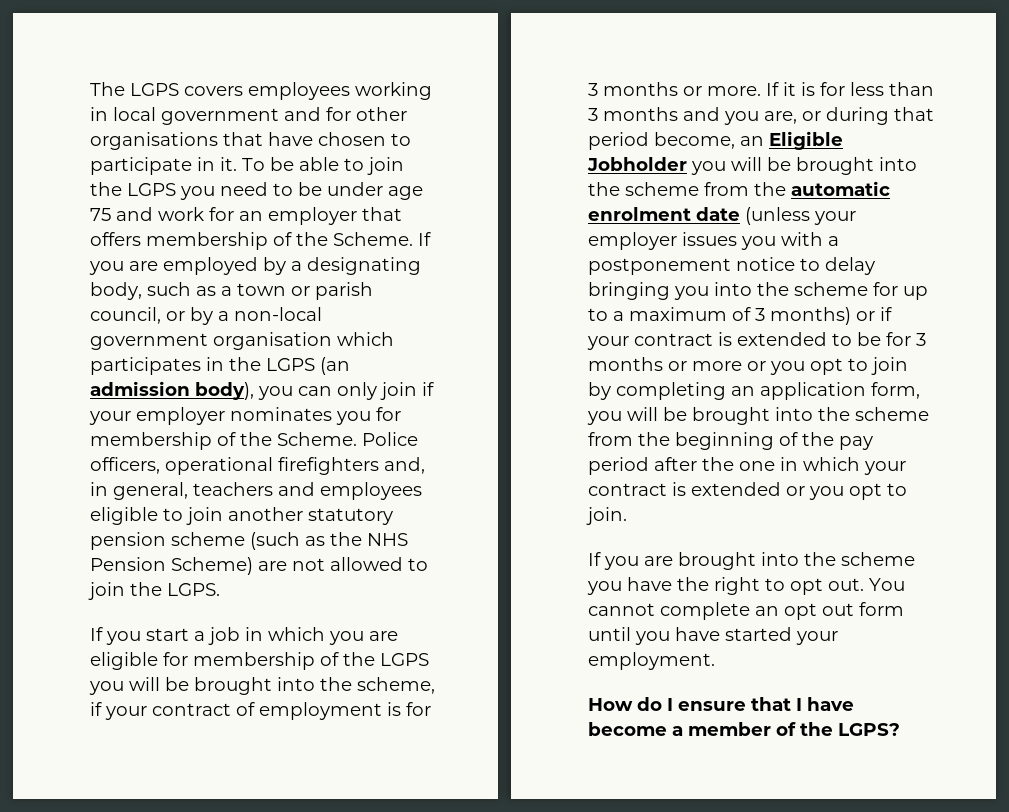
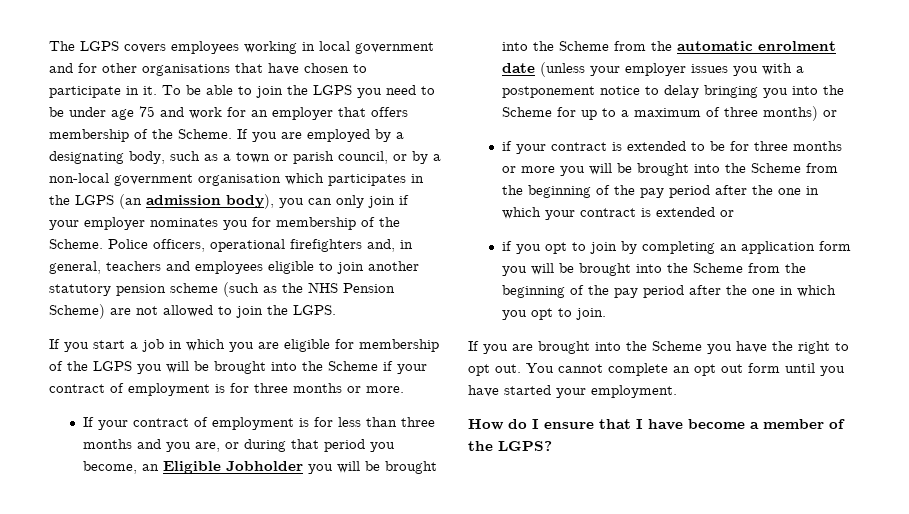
[357,677,435,694] scheme, -> [328,361,378,371] Scheme
[588,83,598,96] 3 -> [254,383,288,393] three
[766,82,796,96] If it -> [82,417,294,430] // If your contract of employment
[588,108,598,121] 3 -> [400,417,435,427] three
(649, 141) none -> [369,442,395,452] you
[625,182,699,196] scheme -> [558,41,609,51] Scheme
[794,282,868,296] scheme -> [501,107,552,117] Scheme
[755,308,765,321] 3 -> [723,107,758,117] three
(875, 316) none -> (837, 113) //
[916,333,926,346] 3 -> [753,141,788,151] three
[747,357,908,375] [588,382,920,400] [587,407,929,425] or you opt to join by completing an application form, you will be brought into the scheme -> [559,163,801,176] you will be brought into the Scheme
(805, 491) none -> [501,241,851,254] [501,263,806,276] [501,285,836,298] // if you opt to join by completing an application form you will be brought into the Scheme from the beginning of the pay period after the one in which
[841,552,915,566] scheme -> [652,341,702,351] Scheme

